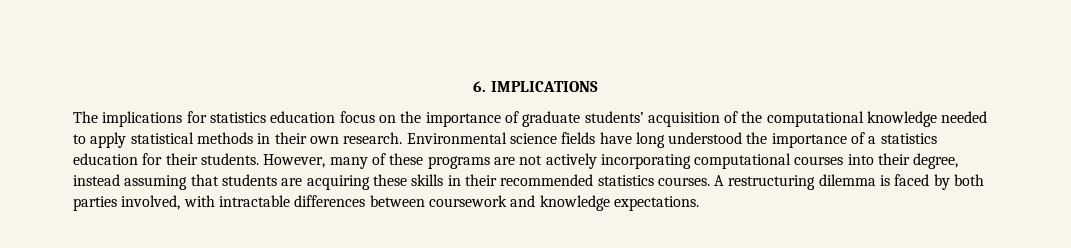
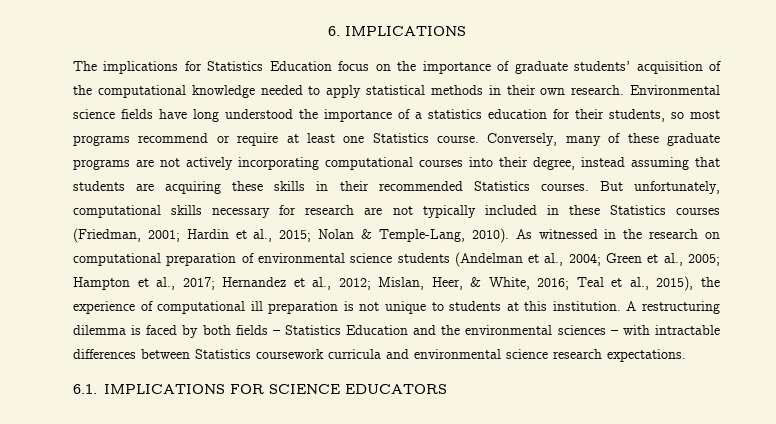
[209,111,336,123] statistics education -> [207,61,332,71] Statistics Education
[200,153,326,168] students. However, -> [609,109,720,122] [73,133,558,146] students, so most programs recommend or require at least one Statistics course. Conversely,
(424, 159) none -> [666,133,720,146] graduate
[597,175,710,186] statistics courses. -> [473,181,720,194] [73,205,720,218] [73,228,721,243] [73,252,720,267] [73,276,720,291] [73,301,621,314] Statistics courses. But unfortunately, computational skills necessary for research are not typically included in these Statistics courses (Friedman, 2001; Hardin et al., 2015; Nolan & Temple-Lang, 2010). As witnessed in the research on computational preparation of environmental science students (Andelman et al., 2004; Green et al., 2005; Hampton et al., 2017; Hernandez et al., 2012; Mislan, Heer, & White, 2016; Teal et al., 2015), the experience of computational ill preparation is not unique to students at this institution.
[73,195,699,211] parties involved, with intractable differences between coursework and knowledge expectations. -> [235,325,720,335] [73,349,686,362] [73,384,447,394] fields – Statistics Education and the environmental sciences – with intractable differences between Statistics coursework curricula and environmental science research expectations. // 6.1. IMPLICATIONS FOR SCIENCE EDUCATORS

